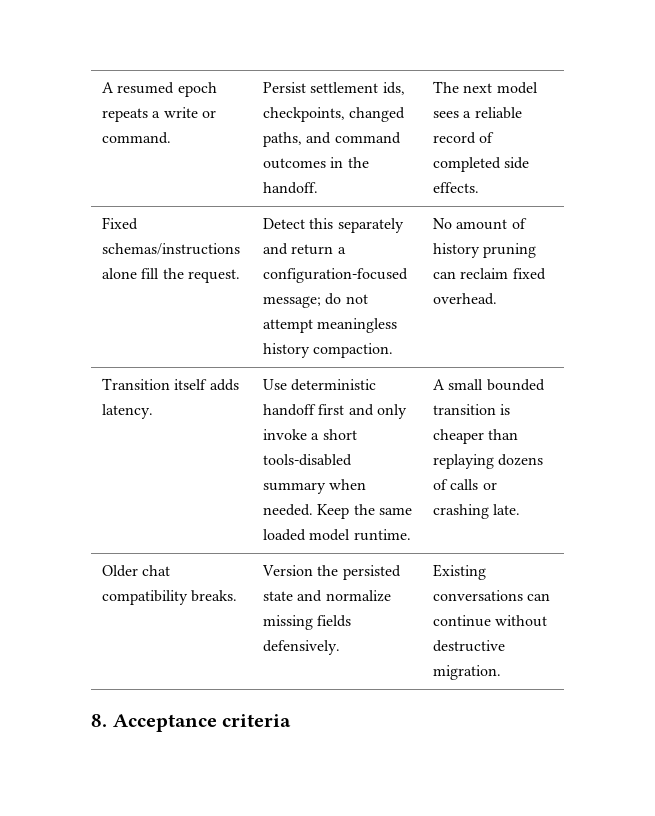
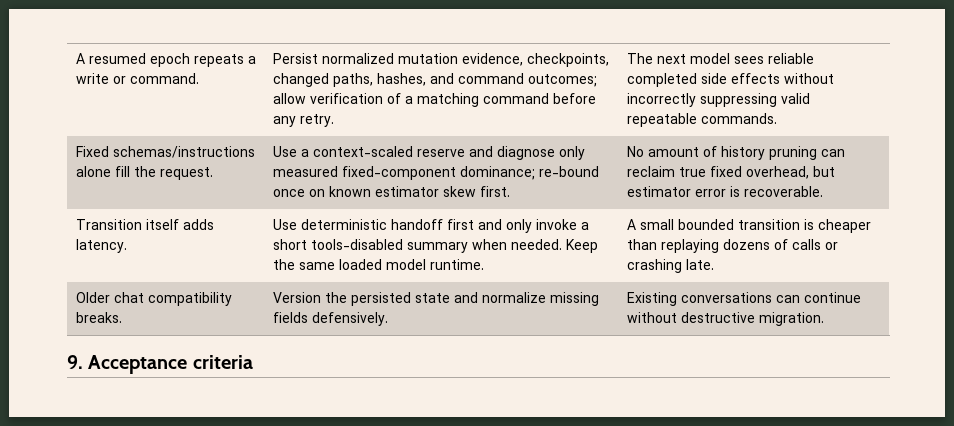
[310,82,405,95] settlement ids, -> [321,53,523,66] normalized mutation evidence,
(302, 139) none -> [376,73,426,86] hashes,
[262,157,369,169] [262,182,318,194] [432,81,538,94] [432,107,522,119] [432,132,495,144] [432,157,530,172] [432,182,479,193] outcomes in the handoff. | The next model sees a reliable record of completed side effects. -> [527,74,597,87] [272,93,596,107] [272,114,334,127] [626,53,814,64] [626,73,834,87] [626,93,810,107] [626,113,777,127] outcomes; allow verification of a matching command before any retry. | The next model sees reliable completed side effects without incorrectly suppressing valid repeatable commands.
[262,218,404,233] [262,243,346,255] [262,268,408,283] [262,293,368,308] [262,318,398,333] [262,343,394,358] Detect this separately and return a configuration-focused message; do not attempt meaningless history compaction. -> [272,146,585,160] [272,166,599,180] [272,186,510,197] Use a context-scaled reserve and diagnose only measured fixed-component dominance; re-bound once on known estimator skew first.
[512,268,546,280] [432,293,497,305] fixed overhead. -> [678,166,835,179] [626,186,823,197] true fixed overhead, but estimator error is recoverable.
[91,714,107,727] 8. -> [67,355,83,369] 9.

